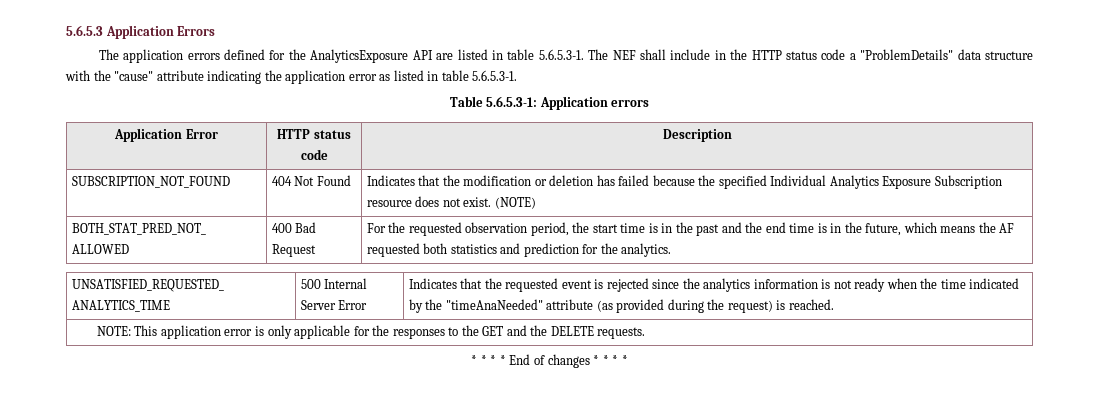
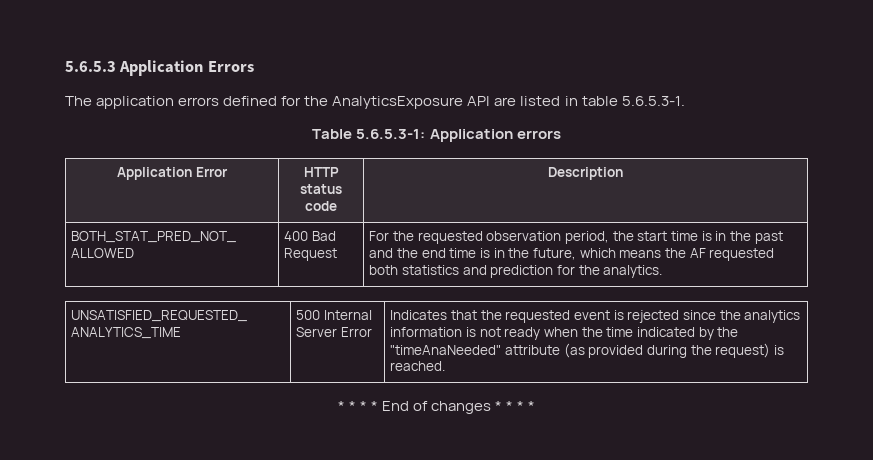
[588,49,1033,60] [65,70,518,84] The NEF shall include in the HTTP status code a "ProblemDetails" data structure with the "cause" attribute indicating the application error as listed in table 5.6.5.3-1. -> (685, 101) none
[71,176,230,188] [271,175,351,186] [366,175,1002,189] [366,196,536,209] // SUBSCRIPTION_NOT_FOUND | 404 Not Found | Indicates that the modification or deletion has failed because the specified Individual Analytics Exposure Subscription resource does not exist. (NOTE) -> (623, 173) none
[96,325,646,339] // NOTE: This application error is only applicable for the responses to the GET and the DELETE requests. -> (446, 366) none

